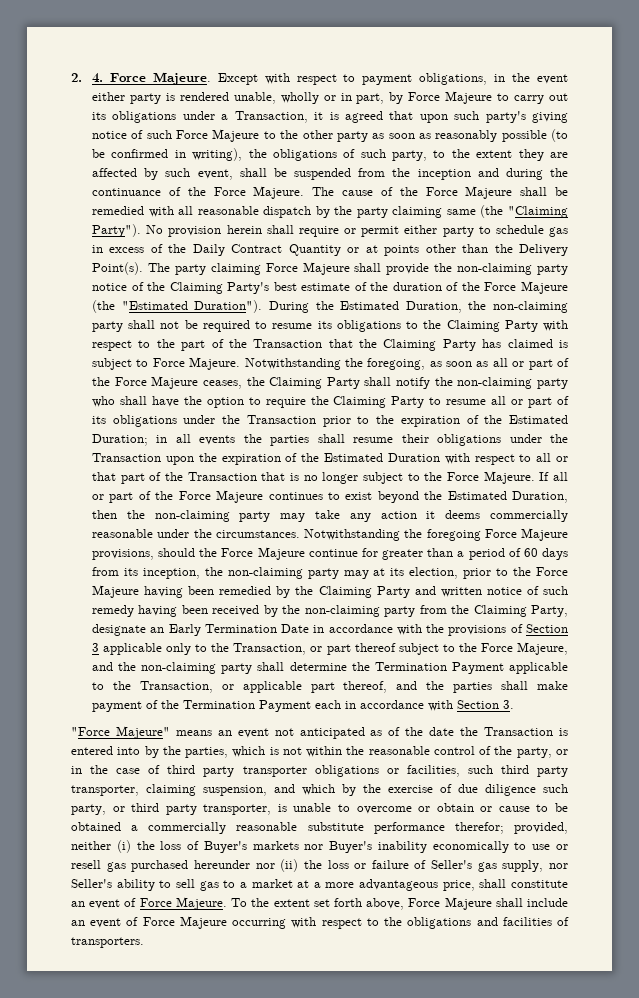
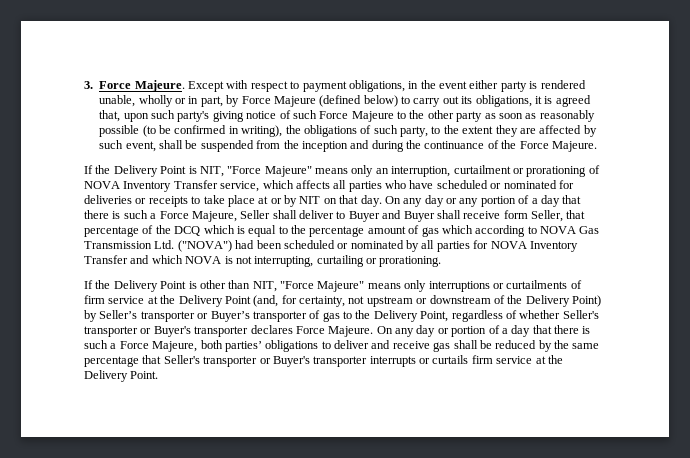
[71,73,104,83] 2. 4. -> [84,81,93,89] 3.
(493, 97) none -> [319,95,398,107] (defined below)
[112,111,308,123] obligations under a Transaction, -> [475,95,532,107] obligations,
[389,111,414,120] that -> [99,110,121,122] that,
[312,186,568,199] [92,205,568,218] [92,224,569,237] [92,244,569,256] [92,262,569,275] [92,281,568,294] [92,300,568,313] [92,320,569,332] [92,339,568,351] [92,357,569,370] [92,376,568,389] [92,396,570,408] [92,415,568,427] [92,434,569,446] [92,453,568,465] [92,471,568,484] [92,490,569,503] [92,510,568,522] [92,528,568,541] [92,547,568,560] [92,567,569,579] [92,585,568,598] [92,605,569,617] [92,624,569,636] [92,642,568,655] [92,662,569,674] [92,681,569,693] [92,700,515,712] [71,726,568,739] [71,746,568,758] [71,765,568,777] [71,784,568,796] [71,803,568,815] [71,822,568,834] [71,840,568,853] [71,859,569,872] [71,879,568,891] [71,897,568,910] [71,916,569,929] [71,937,144,948] The cause of the Force Majeure shall be remedied with all reasonable dispatch by the party claiming same (the "Claiming Party"). No provision herein shall require or permit either party to schedule gas in excess of the Daily Contract Quantity or at points other than the Delivery Point(s). The party claiming Force Majeure shall provide the non-claiming party notice of the Claiming Party's best estimate of the duration of the Force Majeure (the "Estimated Duration"). During the Estimated Duration, the non-claiming party shall not be required to resume its obligations to the Claiming Party with respect to the part of the Transaction that the Claiming Party has claimed is subject to Force Majeure. Notwithstanding the foregoing, as soon as all or part of the Force Majeure ceases, the Claiming Party shall notify the non-claiming party who shall have the option to require the Claiming Party to resume all or part of its obligations under the Transaction prior to the expiration of the Estimated Duration; in all events the parties shall resume their obligations under the Transaction upon the expiration of the Estimated Duration with respect to all or that part of the Transaction that is no longer subject to the Force Majeure. If all or part of the Force Majeure continues to exist beyond the Estimated Duration, then the non-claiming party may take any action it deems commercially reasonable under the circumstances. Notwithstanding the foregoing Force Majeure provisions, should the Force Majeure continue for greater than a period of 60 days from its inception, the non-claiming party may at its election, prior to the Force Majeure having been remedied by the Claiming Party and written notice of such remedy having been received by the non-claiming party from the Claiming Party, designate an Early Termination Date in accordance with the provisions of Section 3 applicable only to the Transaction, or part thereof subject to the Force Majeure, and the non-claiming party shall determine the Termination Payment applicable to the Transaction, or applicable part thereof, and the parties shall make payment of the Termination Payment each in accordance with Section 3. // "Force Majeure" means an event not anticipated as of the date the Transaction is entered into by the parties, which is not within the reasonable control of the party, or in the case of third party transporter obligations or facilities, such third party transporter, claiming suspension, and which by the exercise of due diligence such party, or third party transporter, is unable to overcome or obtain or cause to be obtained a commercially reasonable substitute performance therefor; provided, neither (i) the loss of Buyer's markets nor Buyer's inability economically to use or resell gas purchased hereunder nor (ii) the loss or failure of Seller's gas supply, nor Seller's ability to sell gas to a market at a more advantageous price, shall constitute an event of Force Majeure. To the extent set forth above, Force Majeure shall include an event of Force Majeure occurring with respect to the obligations and facilities of transporters. -> [84,165,600,177] [84,180,574,192] [84,195,582,207] [84,210,586,222] [84,225,600,237] [84,240,578,252] [84,255,442,267] [84,280,582,292] [84,295,601,307] [84,310,599,322] [84,325,591,337] [84,340,600,352] [84,355,563,367] [84,370,159,382] // If the Delivery Point is NIT, "Force Majeure" means only an interruption, curtailment or prorationing of NOVA Inventory Transfer service, which affects all parties who have scheduled or nominated for deliveries or receipts to take place at or by NIT on that day. On any day or any portion of a day that there is such a Force Majeure, Seller shall deliver to Buyer and Buyer shall receive form Seller, that percentage of the DCQ which is equal to the percentage amount of gas which according to NOVA Gas Transmission Ltd. ("NOVA") had been scheduled or nominated by all parties for NOVA Inventory Transfer and which NOVA is not interrupting, curtailing or prorationing. // If the Delivery Point is other than NIT, "Force Majeure" means only interruptions or curtailments of firm service at the Delivery Point (and, for certainty, not upstream or downstream of the Delivery Point) by Seller’s transporter or Buyer’s transporter of gas to the Delivery Point, regardless of whether Seller's transporter or Buyer's transporter declares Force Majeure. On any day or portion of a day that there is such a Force Majeure, both parties’ obligations to deliver and receive gas shall be reduced by the same percentage that Seller's transporter or Buyer's transporter interrupts or curtails firm service at the Delivery Point.

